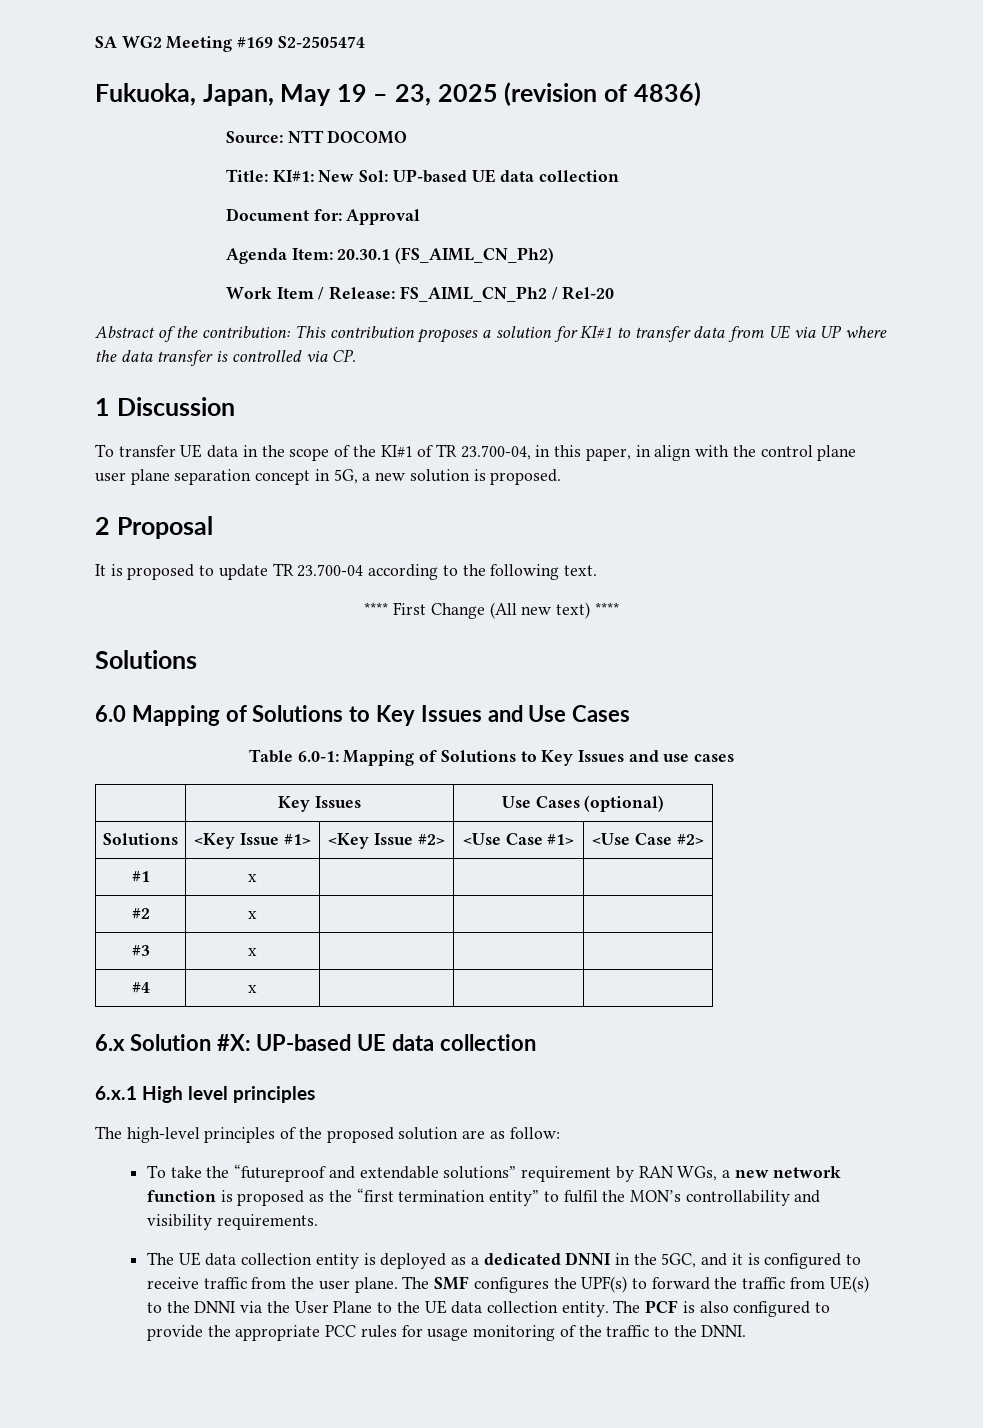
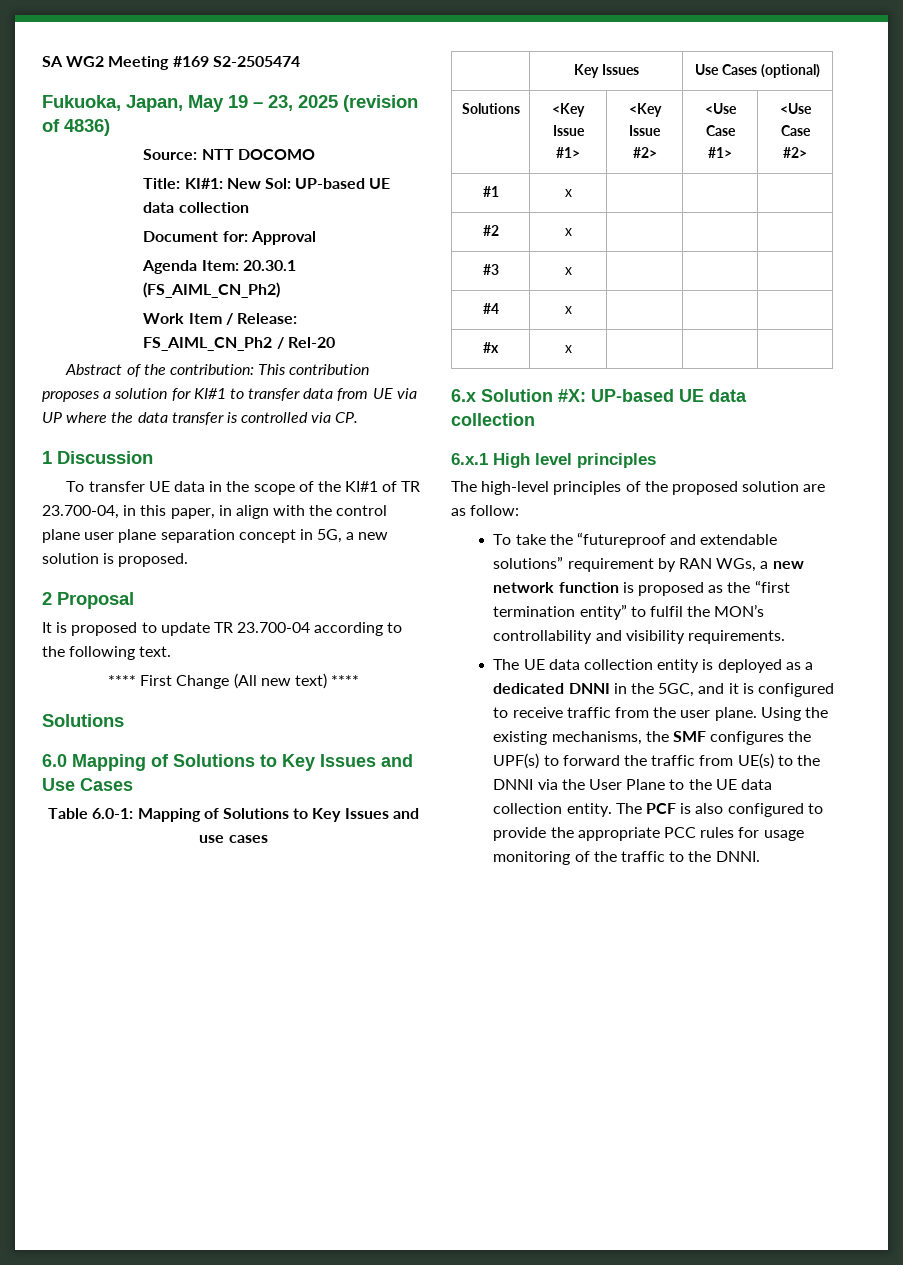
(257, 989) none -> [483,342,499,353] [564,345,572,353] // #x | x | | |
[402,1276,430,1289] The -> [760,707,828,721] [493,731,669,745] Using the existing mechanisms, the

